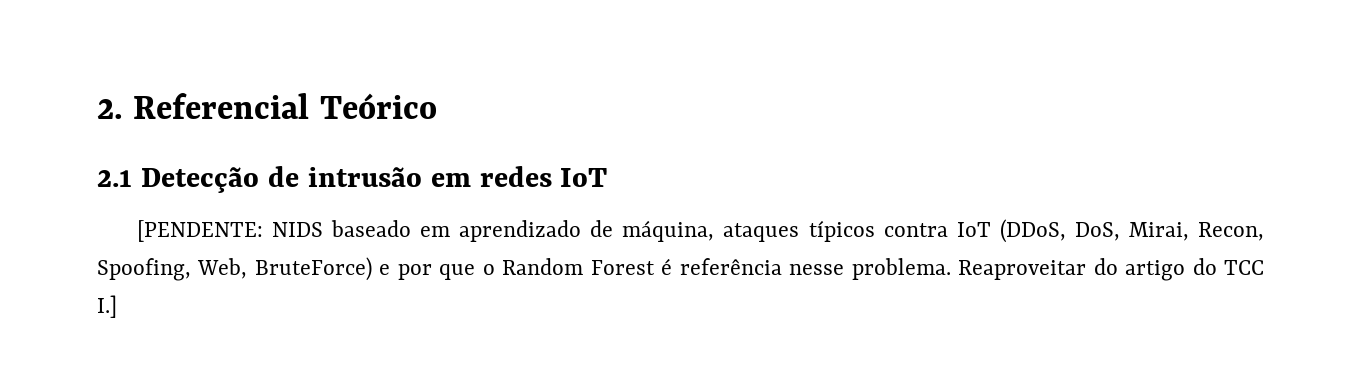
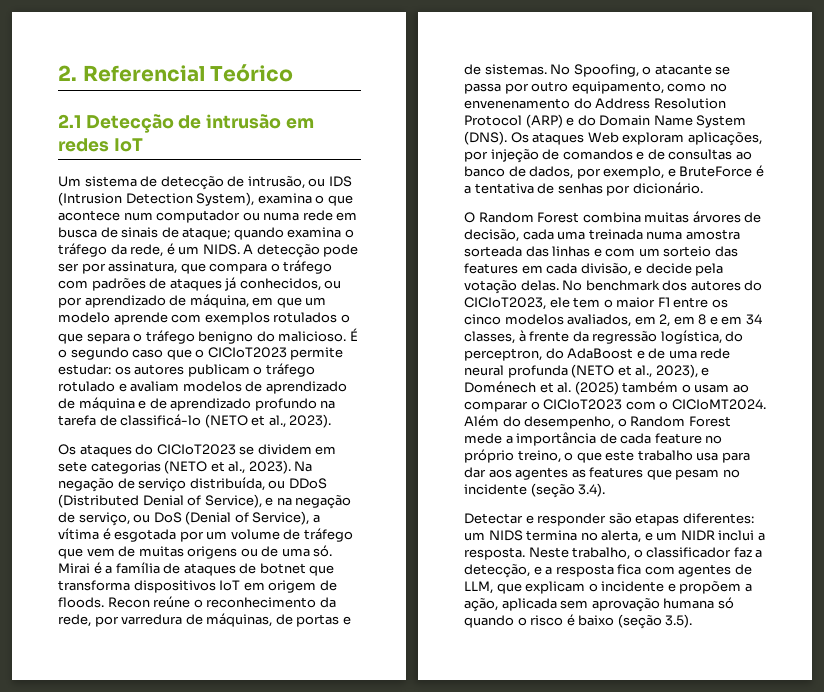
[136,219,1264,243] [97,257,1265,281] [97,295,117,318] [PENDENTE: NIDS baseado em aprendizado de máquina, ataques típicos contra IoT (DDoS, DoS, Mirai, Recon, Spoofing, Web, BruteForce) e por que o Random Forest é referência nesse problema. Reaproveitar do artigo do TCC I.] -> [58,176,352,190] [58,192,353,206] [58,210,358,223] [58,227,354,240] [58,243,359,258] [58,260,333,274] [58,277,342,291] [58,294,327,308] [58,312,350,325] [58,328,358,344] [58,347,344,360] [58,363,315,377] [58,381,347,394] [58,397,336,411] [58,414,332,428] [58,444,337,457] [58,460,313,474] [58,477,327,492] [58,494,352,509] [58,511,320,526] [58,528,353,542] [58,545,333,559] [58,562,335,576] [58,580,337,593] [58,596,336,608] [58,613,351,627] [464,64,731,77] [464,81,727,94] [464,98,726,109] [464,114,747,128] [464,131,762,146] [464,149,752,163] [464,165,764,179] [464,182,703,196] [464,211,762,223] [464,229,740,242] [464,246,738,257] [464,263,724,276] [464,280,763,294] [464,297,728,310] [464,314,762,327] [464,330,744,344] [464,348,731,361] [464,364,710,378] [464,381,749,395] [464,399,766,412] [464,415,731,429] [464,432,723,446] [464,449,750,463] [464,467,740,480] [464,483,606,498] [464,513,754,526] [464,530,765,543] [464,547,763,560] [464,564,752,578] [464,581,752,594] [464,597,734,612] [464,614,693,629] Um sistema de detecção de intrusão, ou IDS (Intrusion Detection System), examina o que acontece num computador ou numa rede em busca de sinais de ataque; quando examina o tráfego da rede, é um NIDS. A detecção pode ser por assinatura, que compara o tráfego com padrões de ataques já conhecidos, ou por aprendizado de máquina, em que um modelo aprende com exemplos rotulados o que separa o tráfego benigno do malicioso. É o segundo caso que o CICIoT2023 permite estudar: os autores publicam o tráfego rotulado e avaliam modelos de aprendizado de máquina e de aprendizado profundo na tarefa de classificá-lo (NETO et al., 2023). // Os ataques do CICIoT2023 se dividem em sete categorias (NETO et al., 2023). Na negação de serviço distribuída, ou DDoS (Distributed Denial of Service), e na negação de serviço, ou DoS (Denial of Service), a vítima é esgotada por um volume de tráfego que vem de muitas origens ou de uma só. Mirai é a família de ataques de botnet que transforma dispositivos IoT em origem de floods. Recon reúne o reconhecimento da rede, por varredura de máquinas, de portas e de sistemas. No Spoofing, o atacante se passa por outro equipamento, como no envenenamento do Address Resolution Protocol (ARP) e do Domain Name System (DNS). Os ataques Web exploram aplicações, por injeção de comandos e de consultas ao banco de dados, por exemplo, e BruteForce é a tentativa de senhas por dicionário. // O Random Forest combina muitas árvores de decisão, cada uma treinada numa amostra sorteada das linhas e com um sorteio das features em cada divisão, e decide pela votação delas. No benchmark dos autores do CICIoT2023, ele tem o maior F1 entre os cinco modelos avaliados, em 2, em 8 e em 34 classes, à frente da regressão logística, do perceptron, do AdaBoost e de uma rede neural profunda (NETO et al., 2023), e Doménech et al. (2025) também o usam ao comparar o CICIoT2023 com o CICIoMT2024. Além do desempenho, o Random Forest mede a importância de cada feature no próprio treino, o que este trabalho usa para dar aos agentes as features que pesam no incidente (seção 3.4). // Detectar e responder são etapas diferentes: um NIDS termina no alerta, e um NIDR inclui a resposta. Neste trabalho, o classificador faz a detecção, e a resposta fica com agentes de LLM, que explicam o incidente e propõem a ação, aplicada sem aprovação humana só quando o risco é baixo (seção 3.5).

